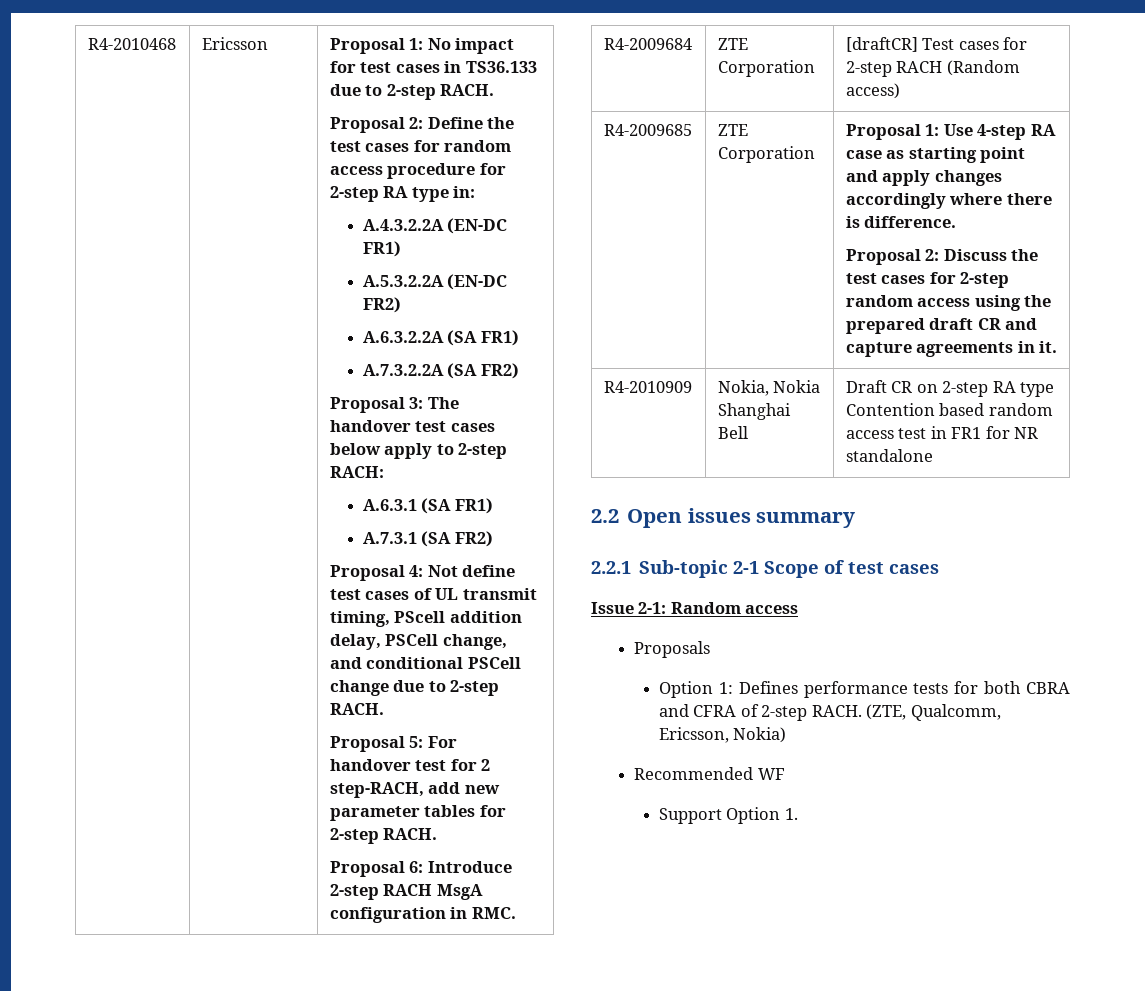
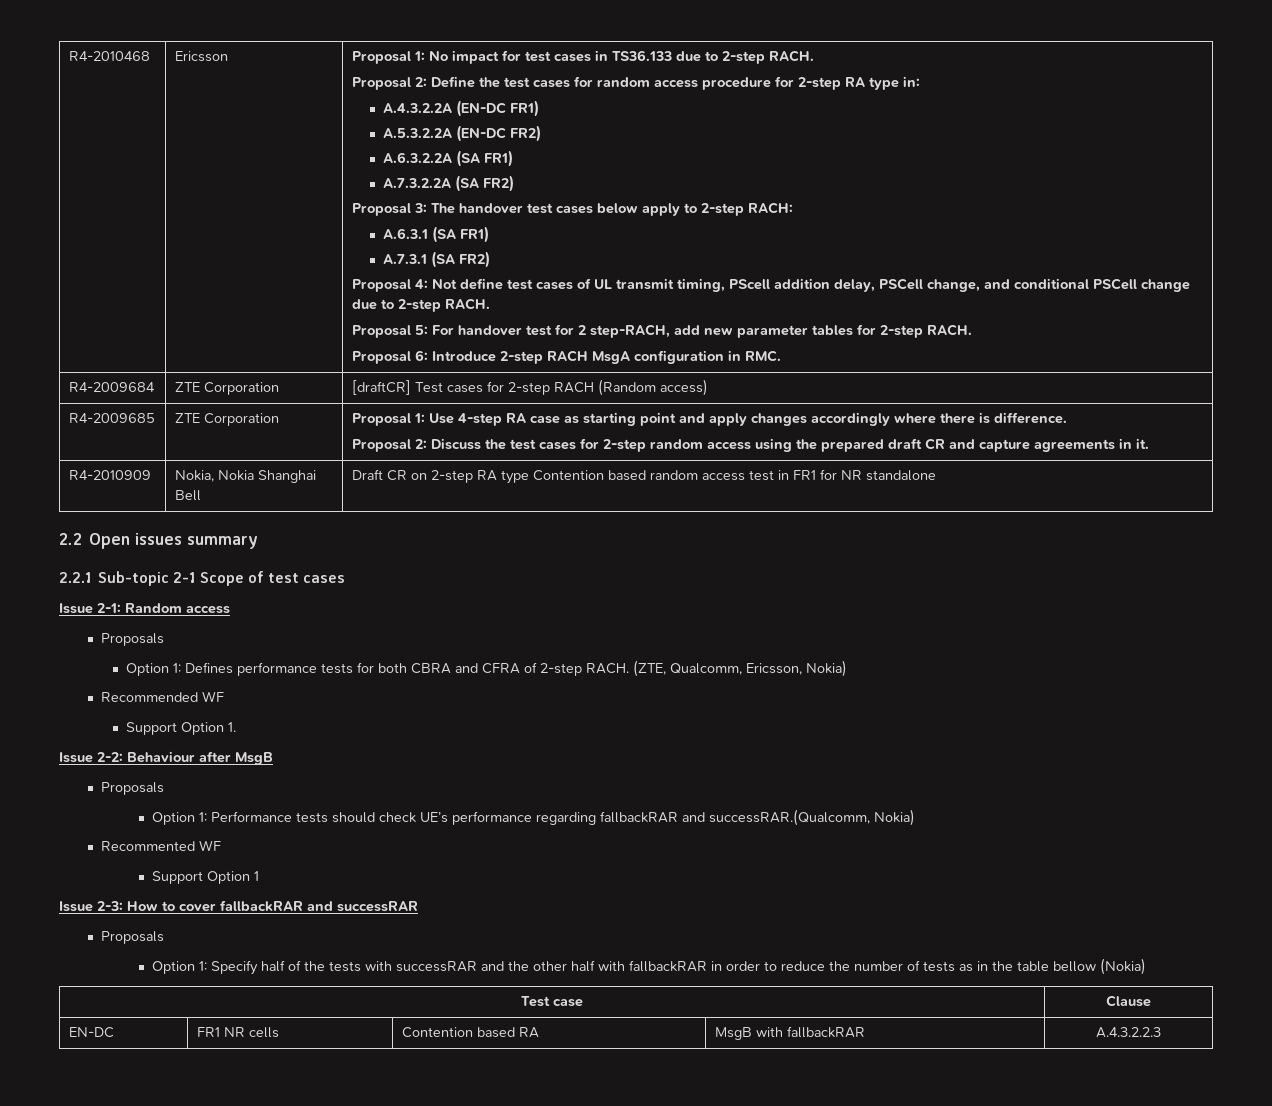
(798, 814) none -> [59,751,273,765] [100,782,164,795] [151,809,915,826] [100,840,221,851] [151,871,259,884] [59,900,418,912] [100,931,164,944] [151,958,1146,975] [521,996,583,1007] [1106,995,1151,1007] [68,1027,114,1038] [196,1027,279,1038] [401,1027,539,1038] [714,1026,865,1040] [1096,1027,1161,1038] // Issue 2-2: Behaviour after MsgB // Proposals // Option 1: Performance tests should check UE’s performance regarding fallbackRAR and successRAR.(Qualcomm, Nokia) // Recommented WF // Support Option 1 // Issue 2-3: How to cover fallbackRAR and successRAR // Proposals // Option 1: Specify half of the tests with successRAR and the other half with fallbackRAR in order to reduce the number of tests as in the table bellow (Nokia) // Test case | Clause // EN-DC | FR1 NR cells | Contention based RA | MsgB with fallbackRAR | A.4.3.2.2.3

